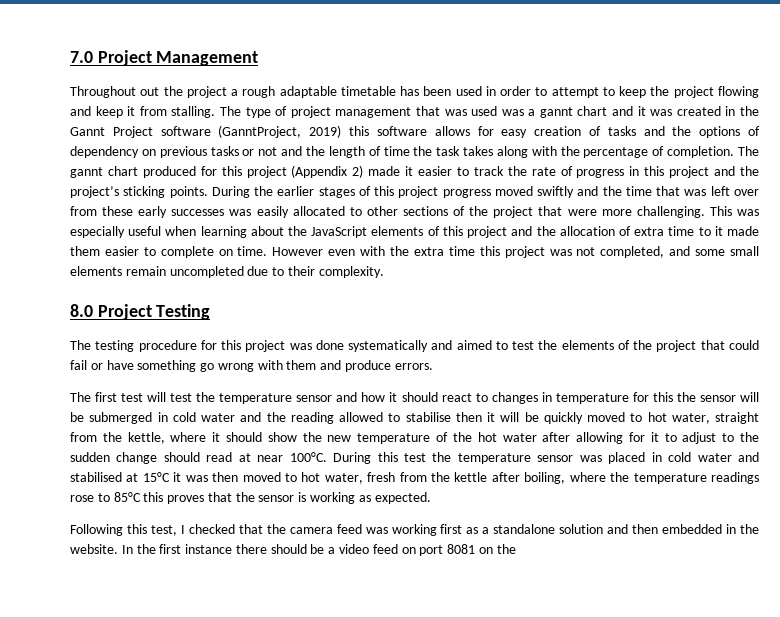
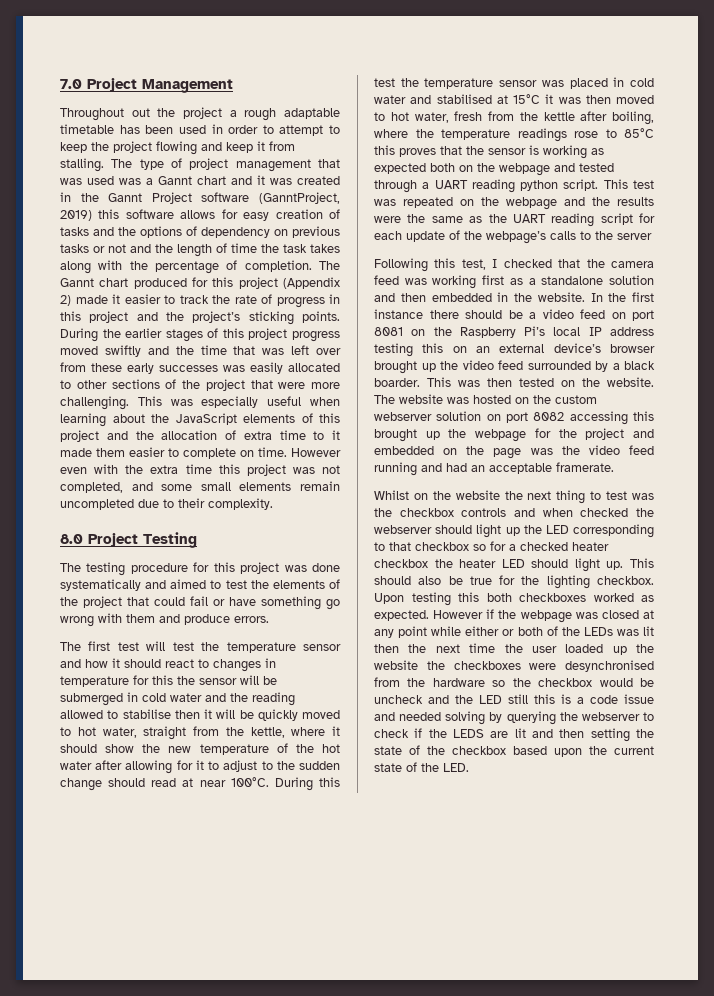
[539,107,573,118] gannt -> [158,176,192,185] Gannt
[70,167,103,178] gannt -> [60,278,94,287] Gannt
[374,492,431,504] expected. -> [374,163,614,176] [374,179,654,193] [374,197,654,210] [374,213,655,227] [374,230,652,244] expected both on the webpage and tested through a UART reading python script. This test was repeated on the webpage and the results were the same as the UART reading script for each update of the webpage’s calls to the server
(516, 549) none -> [459,326,654,338] [374,343,655,357] [374,360,655,374] [374,377,654,387] [374,394,597,404] [374,411,654,425] [374,428,654,442] [374,445,654,459] [374,462,614,476] [374,490,654,504] [374,508,654,517] [374,524,654,538] [374,541,609,551] [374,558,654,572] [374,575,654,589] [374,592,654,606] [374,609,654,623] [374,626,654,638] [374,643,654,655] [374,660,654,672] [374,677,654,687] [374,694,654,704] [374,711,654,725] [374,728,654,742] [374,745,654,757] [374,762,469,772] Raspberry Pi’s local IP address testing this on an external device’s browser brought up the video feed surrounded by a black boarder. This was then tested on the website. The website was hosted on the custom webserver solution on port 8082 accessing this brought up the webpage for the project and embedded on the page was the video feed running and had an acceptable framerate. // Whilst on the website the next thing to test was the checkbox controls and when checked the webserver should light up the LED corresponding to that checkbox so for a checked heater checkbox the heater LED should light up. This should also be true for the lighting checkbox. Upon testing this both checkboxes worked as expected. However if the webpage was closed at any point while either or both of the LEDs was lit then the next time the user loaded up the website the checkboxes were desynchronised from the hardware so the checkbox would be uncheck and the LED still this is a code issue and needed solving by querying the webserver to check if the LEDS are lit and then setting the state of the checkbox based upon the current state of the LED.

